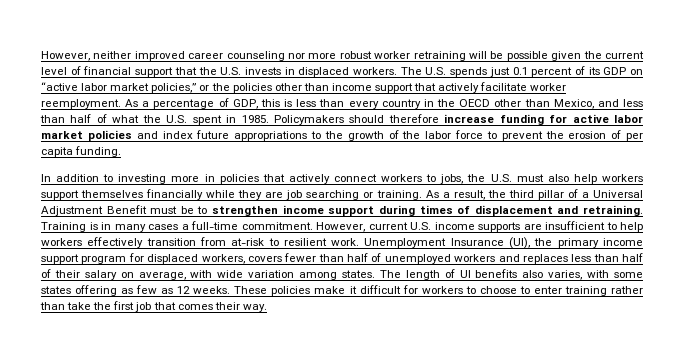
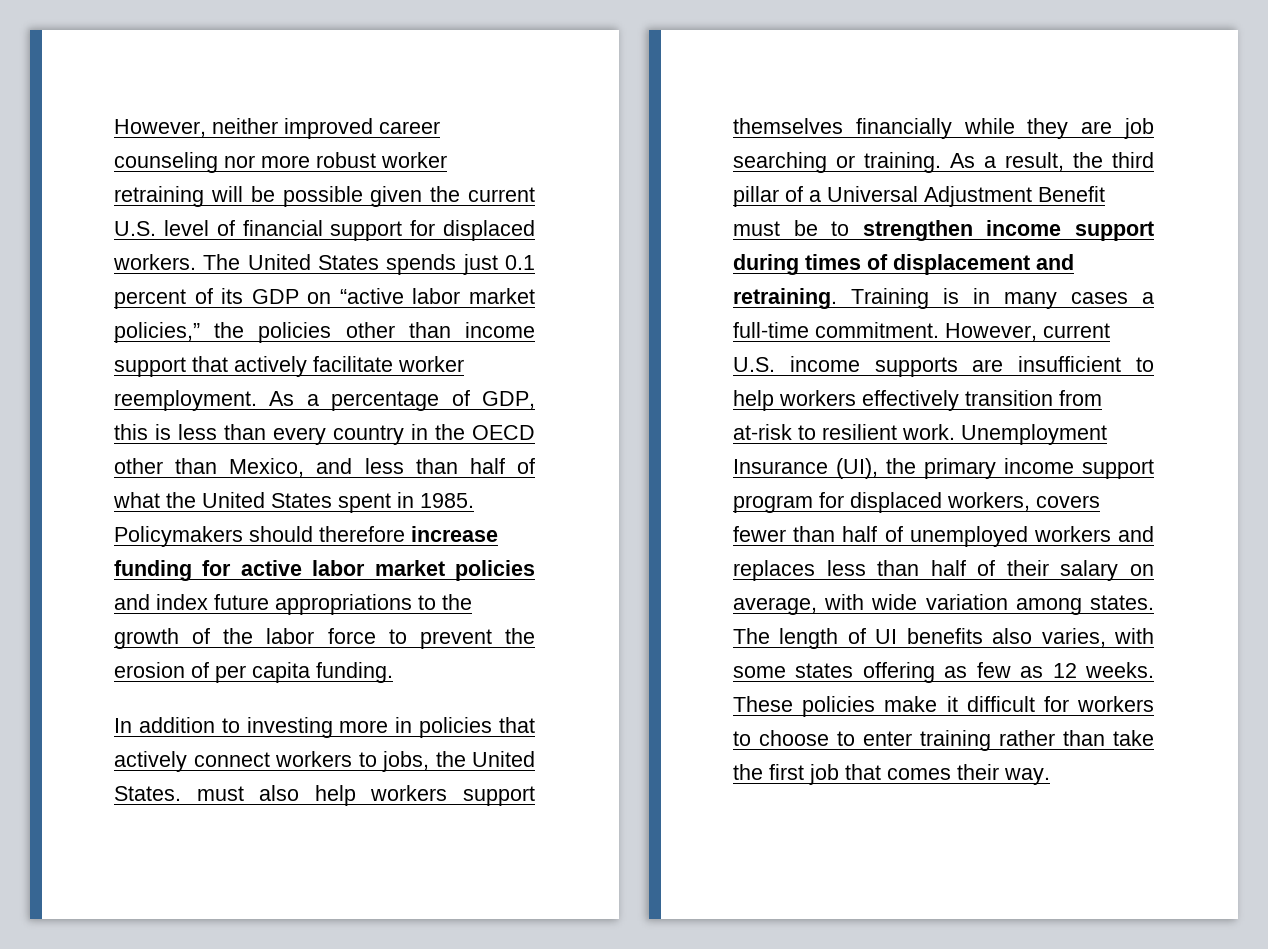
(644, 55) none -> [114,221,156,236] U.S.
[174,67,295,75] that the U.S. invests in -> [410,220,436,236] for
[425,67,447,75] U.S. -> [247,254,379,270] United States
[199,85,210,91] or -> (200, 332) none
[166,115,188,123] U.S. -> [202,492,332,508] United States
[490,174,512,182] U.S. -> [472,751,535,767] [114,786,181,801] United States.

